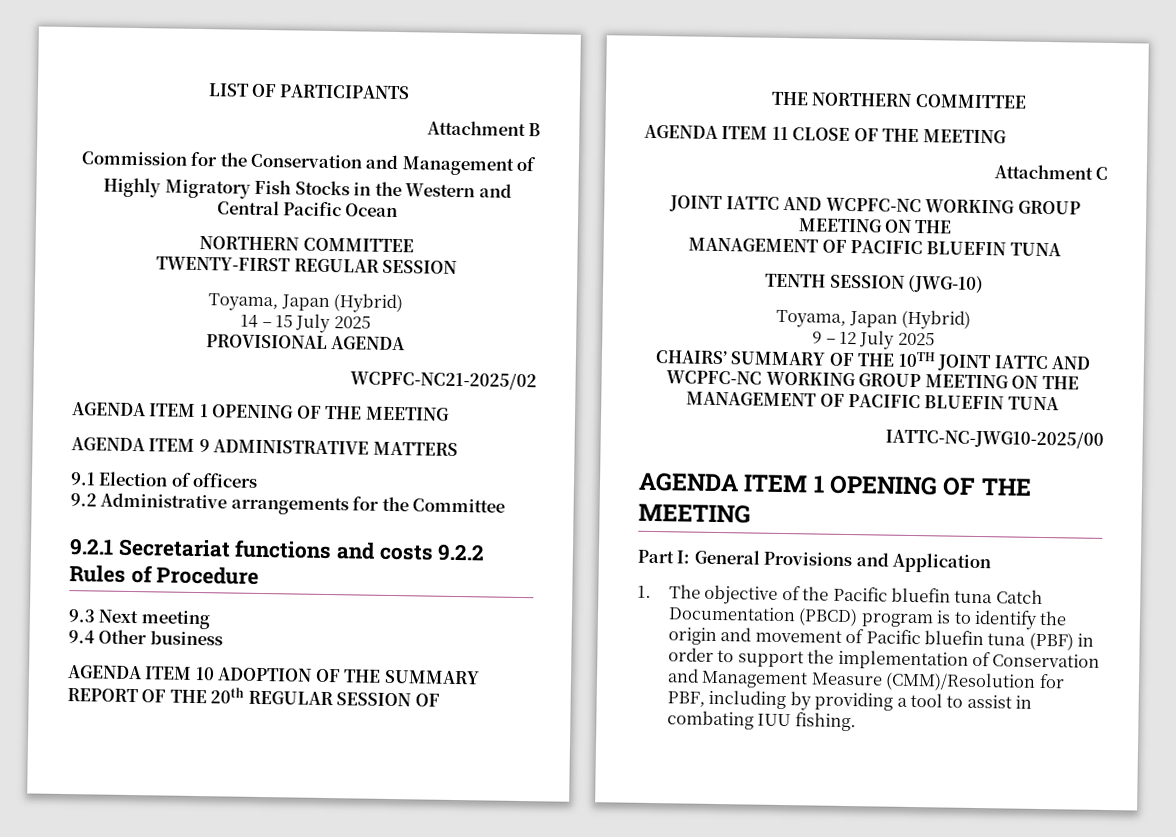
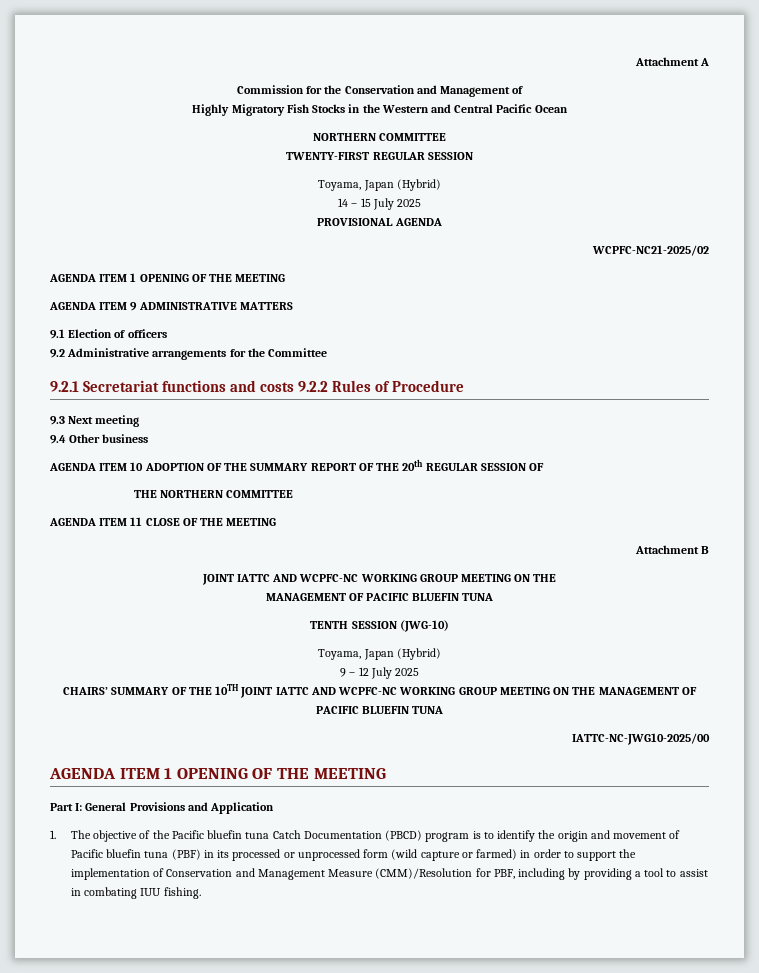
[207,83,411,100] [426,120,541,137] LIST OF PARTICIPANTS // Attachment B -> [634,57,709,66] Attachment A
[1095,166,1108,180] C -> [701,546,709,554] B
(1095, 640) none -> [217,849,531,861] its processed or unprocessed form (wild capture or farmed) in

